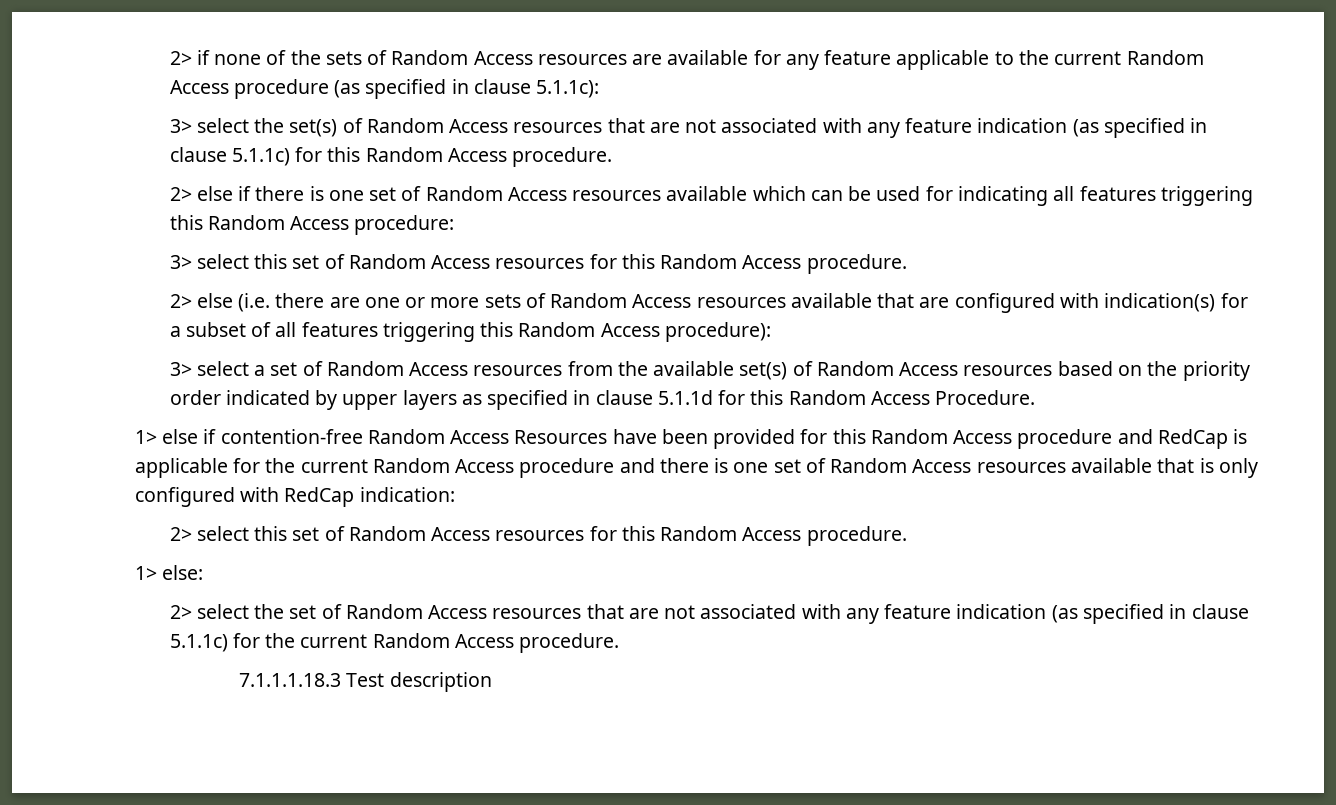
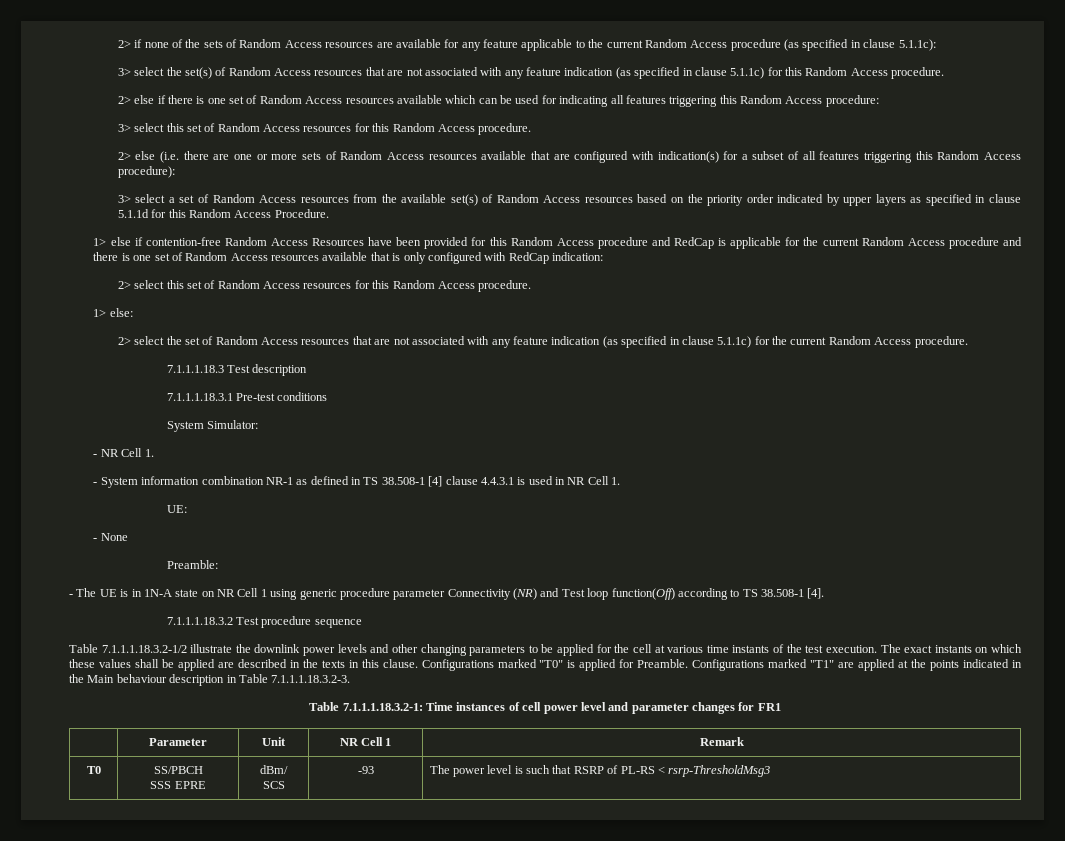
(492, 682) none -> [166,392,328,401] [166,420,258,432] [93,448,154,457] [93,476,621,488] [166,505,187,513] [93,533,128,541] [166,560,218,569] [69,588,825,600] [166,616,362,628] [69,644,1023,656] [69,659,1022,671] [69,674,351,686] [309,702,781,714] [149,738,207,746] [262,737,286,746] [339,737,392,746] [699,737,744,746] [86,766,101,774] [153,766,203,774] [150,781,206,789] [260,765,288,774] [262,781,285,789] [357,766,374,774] [429,765,771,777] // 7.1.1.1.18.3.1 Pre-test conditions // System Simulator: // - NR Cell 1. // - System information combination NR-1 as defined in TS 38.508-1 [4] clause 4.4.3.1 is used in NR Cell 1. // UE: // - None // Preamble: // - The UE is in 1N-A state on NR Cell 1 using generic procedure parameter Connectivity (NR) and Test loop function(Off) according to TS 38.508-1 [4]. // 7.1.1.1.18.3.2 Test procedure sequence // Table 7.1.1.1.18.3.2-1/2 illustrate the downlink power levels and other changing parameters to be applied for the cell at various time instants of the test execution. The exact instants on which these values shall be applied are described in the texts in this clause. Configurations marked "T0" is applied for Preamble. Configurations marked "T1" are applied at the points indicated in the Main behaviour description in Table 7.1.1.1.18.3.2-3. // Table 7.1.1.1.18.3.2-1: Time instances of cell power level and parameter changes for FR1 // | Parameter | Unit | NR Cell 1 | Remark // T0 | SS/PBCH // SSS EPRE | dBm/ // SCS | -93 | The power level is such that RSRP of PL-RS < rsrp-ThresholdMsg3

